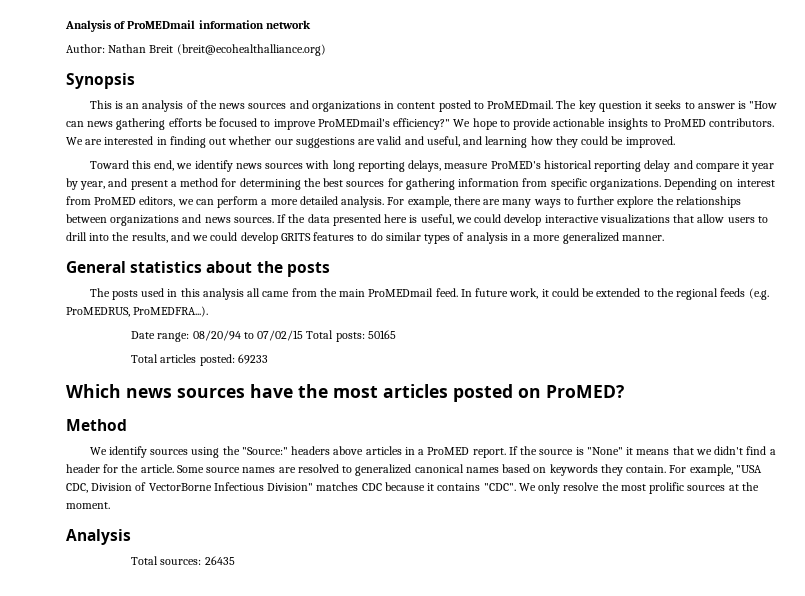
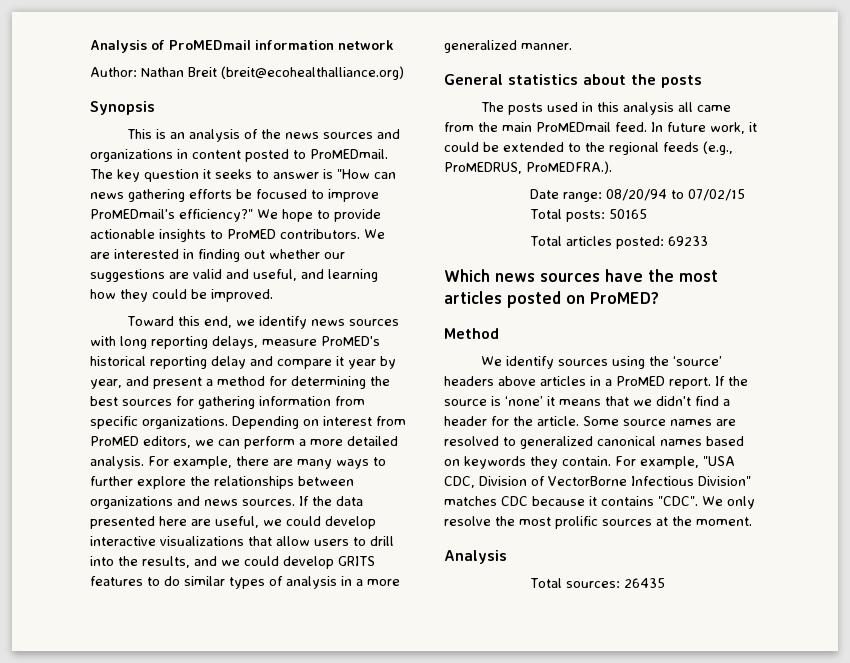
[409,215,418,223] is -> [191,519,211,526] are
[748,288,769,300] [66,306,209,317] (e.g. ProMEDRUS, ProMEDFRA...). -> [703,141,733,155] [444,161,612,174] (e.g., ProMEDRUS, ProMEDFRA.).
[241,447,288,455] "Source:" -> [672,356,722,366] ‘source’
[586,447,623,455] "None" -> [505,396,543,406] ‘none’

